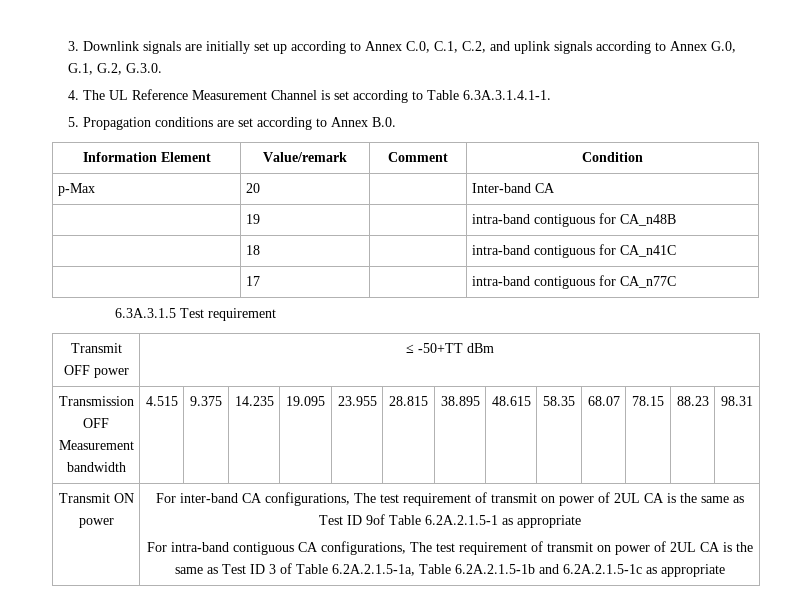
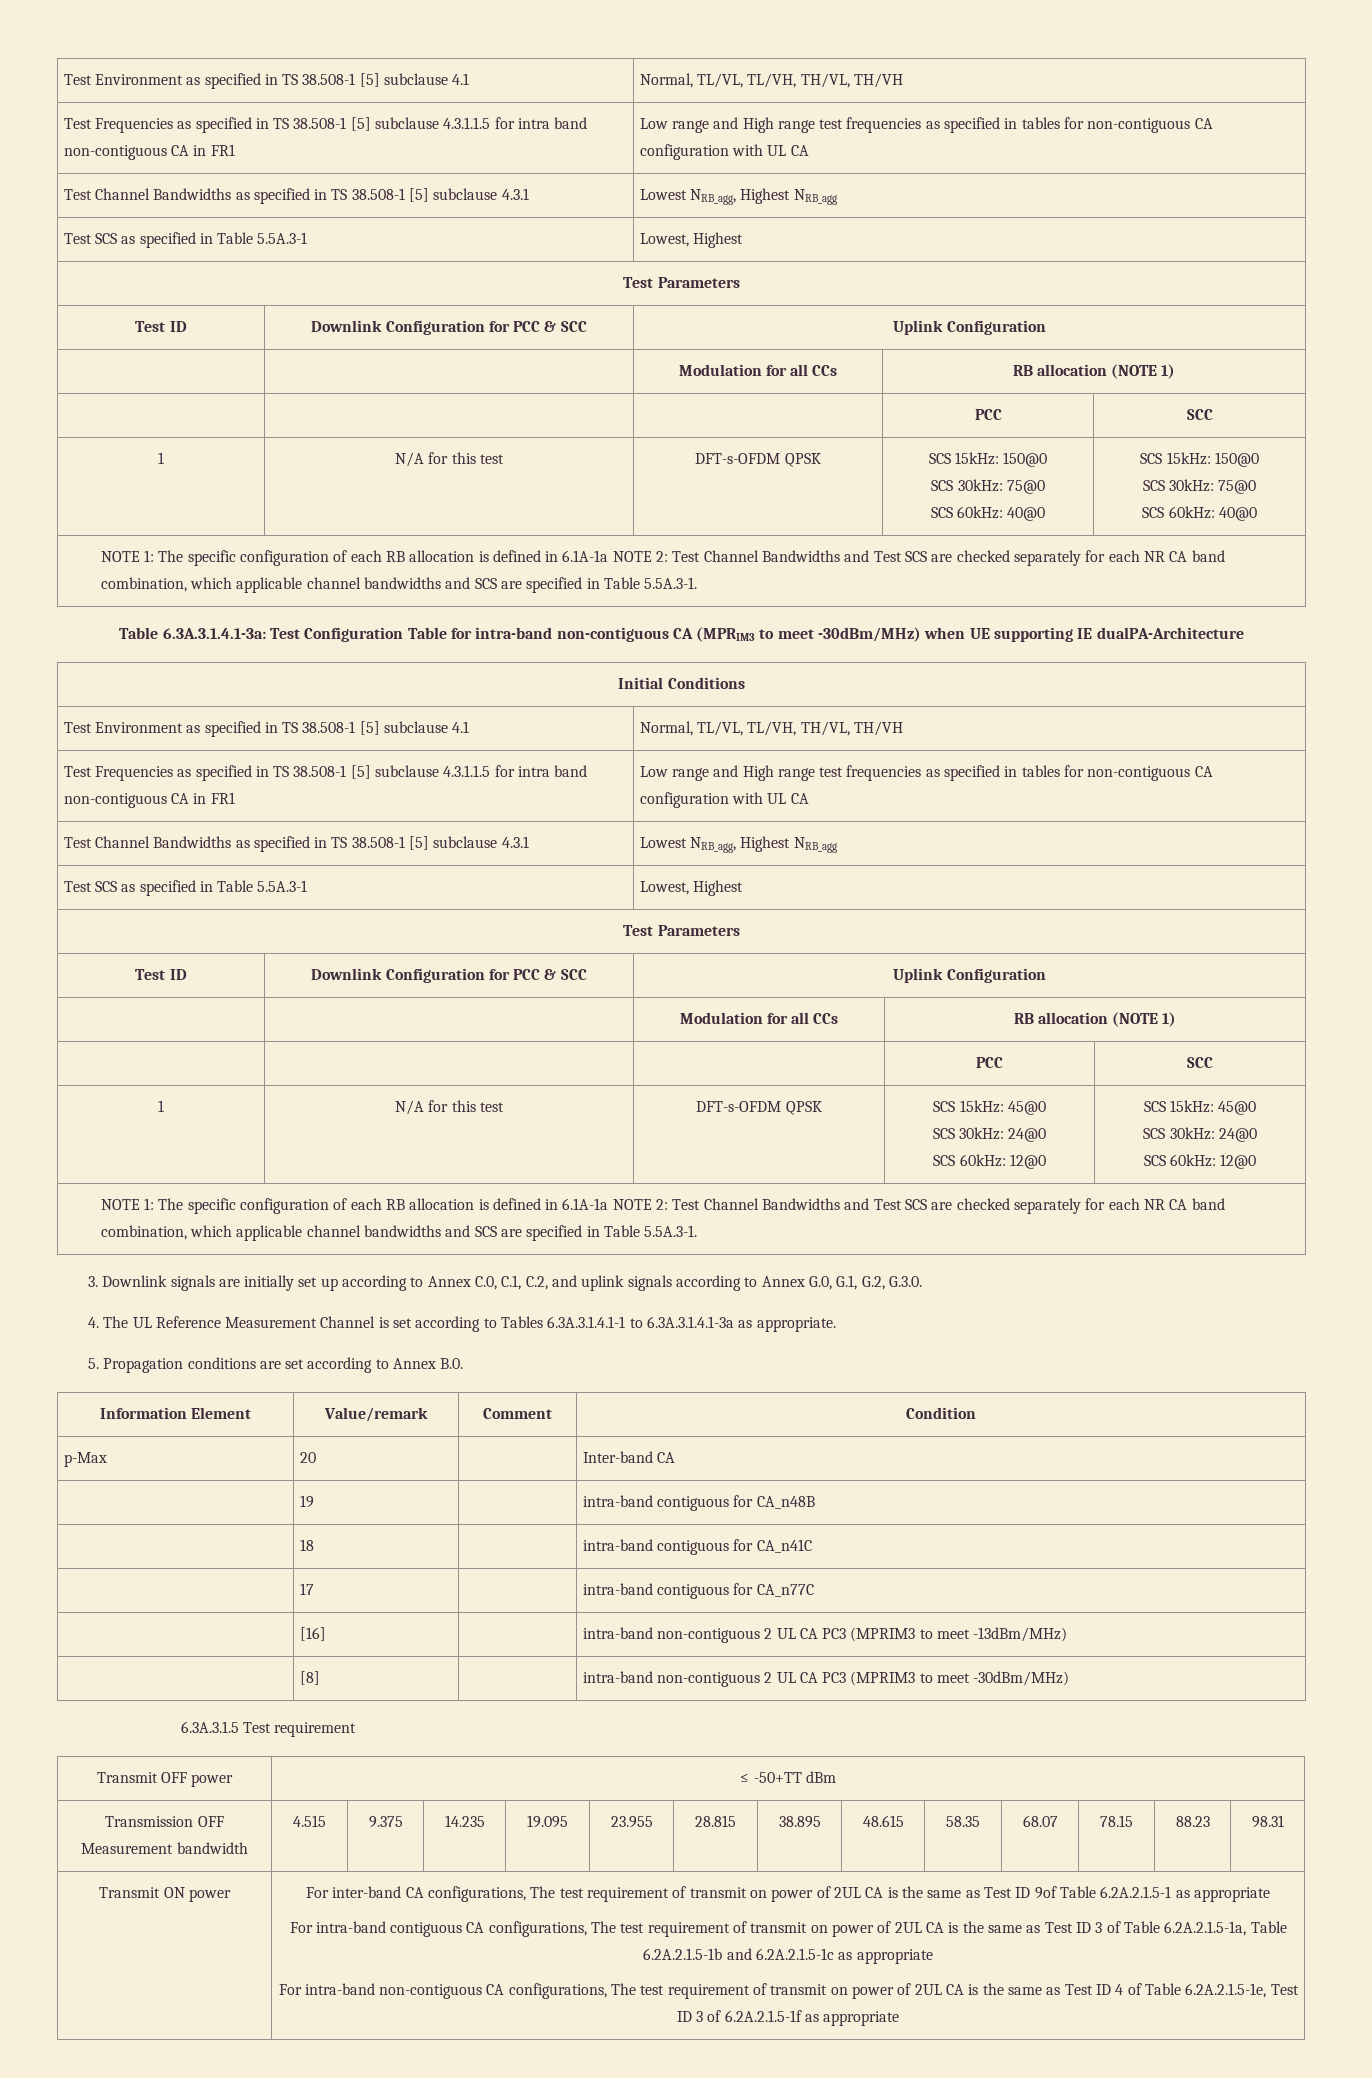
(67, 46) none -> [63,73,470,89] [639,73,903,88] [63,117,588,133] [63,144,235,160] [639,117,1213,133] [639,144,809,160] [63,188,529,204] [639,188,837,205] [63,232,308,248] [639,232,743,248] [623,277,740,288] [135,321,187,332] [311,320,587,335] [893,320,1046,335] [678,364,838,376] [1012,364,1176,379] [974,409,1002,420] [1186,409,1213,420] [158,452,164,464] [395,452,504,467] [695,453,821,467] [928,452,1048,467] [931,479,1045,494] [930,506,1046,521] [1140,452,1259,467] [1142,479,1257,494] [1142,506,1257,521] [100,550,1225,566] [100,577,698,593] [119,627,1244,642] [618,677,745,689] [63,721,470,737] [639,721,903,736] [63,765,588,781] [63,792,235,808] [639,765,1213,781] [639,792,809,808] [63,836,529,852] [639,836,837,853] [63,880,308,896] [639,880,743,896] [623,925,740,936] [135,969,187,980] [311,968,587,983] [893,968,1046,983] [679,1012,839,1024] [1013,1012,1177,1027] [976,1057,1003,1068] [1187,1057,1213,1068] [158,1100,164,1112] [395,1100,504,1115] [696,1101,822,1115] [933,1100,1046,1115] [932,1127,1047,1142] [933,1154,1046,1169] [1143,1100,1257,1115] [1143,1127,1257,1142] [1143,1154,1257,1169] [100,1198,1225,1214] [100,1225,698,1241] Test Environment as specified in TS 38.508-1 [5] subclause 4.1 | Normal, TL/VL, TL/VH, TH/VL, TH/VH // Test Frequencies as specified in TS 38.508-1 [5] subclause 4.3.1.1.5 for intra band non-contiguous CA in FR1 | Low range and High range test frequencies as specified in tables for non-contiguous CA configuration with UL CA // Test Channel Bandwidths as specified in TS 38.508-1 [5] subclause 4.3.1 | Lowest NRB_agg, Highest NRB_agg // Test SCS as specified in Table 5.5A.3-1 | Lowest, Highest // Test Parameters // Test ID | Downlink Configuration for PCC & SCC | Uplink Configuration // | | Modulation for all CCs | RB allocation (NOTE 1) // | | | PCC | SCC // 1 | N/A for this test | DFT-s-OFDM QPSK | SCS 15kHz: 150@0 // SCS 30kHz: 75@0 // SCS 60kHz: 40@0 | SCS 15kHz: 150@0 // SCS 30kHz: 75@0 // SCS 60kHz: 40@0 // NOTE 1: The specific configuration of each RB allocation is defined in 6.1A-1a NOTE 2: Test Channel Bandwidths and Test SCS are checked separately for each NR CA band combination, which applicable channel bandwidths and SCS are specified in Table 5.5A.3-1. // Table 6.3A.3.1.4.1-3a: Test Configuration Table for intra-band non-contiguous CA (MPRIM3 to meet -30dBm/MHz) when UE supporting IE dualPA-Architecture // Initial Conditions // Test Environment as specified in TS 38.508-1 [5] subclause 4.1 | Normal, TL/VL, TL/VH, TH/VL, TH/VH // Test Frequencies as specified in TS 38.508-1 [5] subclause 4.3.1.1.5 for intra band non-contiguous CA in FR1 | Low range and High range test frequencies as specified in tables for non-contiguous CA configuration with UL CA // Test Channel Bandwidths as specified in TS 38.508-1 [5] subclause 4.3.1 | Lowest NRB_agg, Highest NRB_agg // Test SCS as specified in Table 5.5A.3-1 | Lowest, Highest // Test Parameters // Test ID | Downlink Configuration for PCC & SCC | Uplink Configuration // | | Modulation for all CCs | RB allocation (NOTE 1) // | | | PCC | SCC // 1 | N/A for this test | DFT-s-OFDM QPSK | SCS 15kHz: 45@0 // SCS 30kHz: 24@0 // SCS 60kHz: 12@0 | SCS 15kHz: 45@0 // SCS 30kHz: 24@0 // SCS 60kHz: 12@0 // NOTE 1: The specific configuration of each RB allocation is defined in 6.1A-1a NOTE 2: Test Channel Bandwidths and Test SCS are checked separately for each NR CA band combination, which applicable channel bandwidths and SCS are specified in Table 5.5A.3-1. //
[426,90,551,100] Table 6.3A.3.1.4.1-1. -> [501,1316,836,1332] Tables 6.3A.3.1.4.1-1 to 6.3A.3.1.4.1-3a as appropriate.
(676, 282) none -> [299,1627,326,1641] [582,1627,1068,1643] [299,1671,320,1685] [582,1671,1070,1687] // | [16] | | intra-band non-contiguous 2 UL CA PC3 (MPRIM3 to meet -13dBm/MHz) // | [8] | | intra-band non-contiguous 2 UL CA PC3 (MPRIM3 to meet -30dBm/MHz)
(725, 570) none -> [278,1983,1299,1999] [676,2010,900,2026] // For intra-band non-contiguous CA configurations, The test requirement of transmit on power of 2UL CA is the same as Test ID 4 of Table 6.2A.2.1.5-1e, Test ID 3 of 6.2A.2.1.5-1f as appropriate

